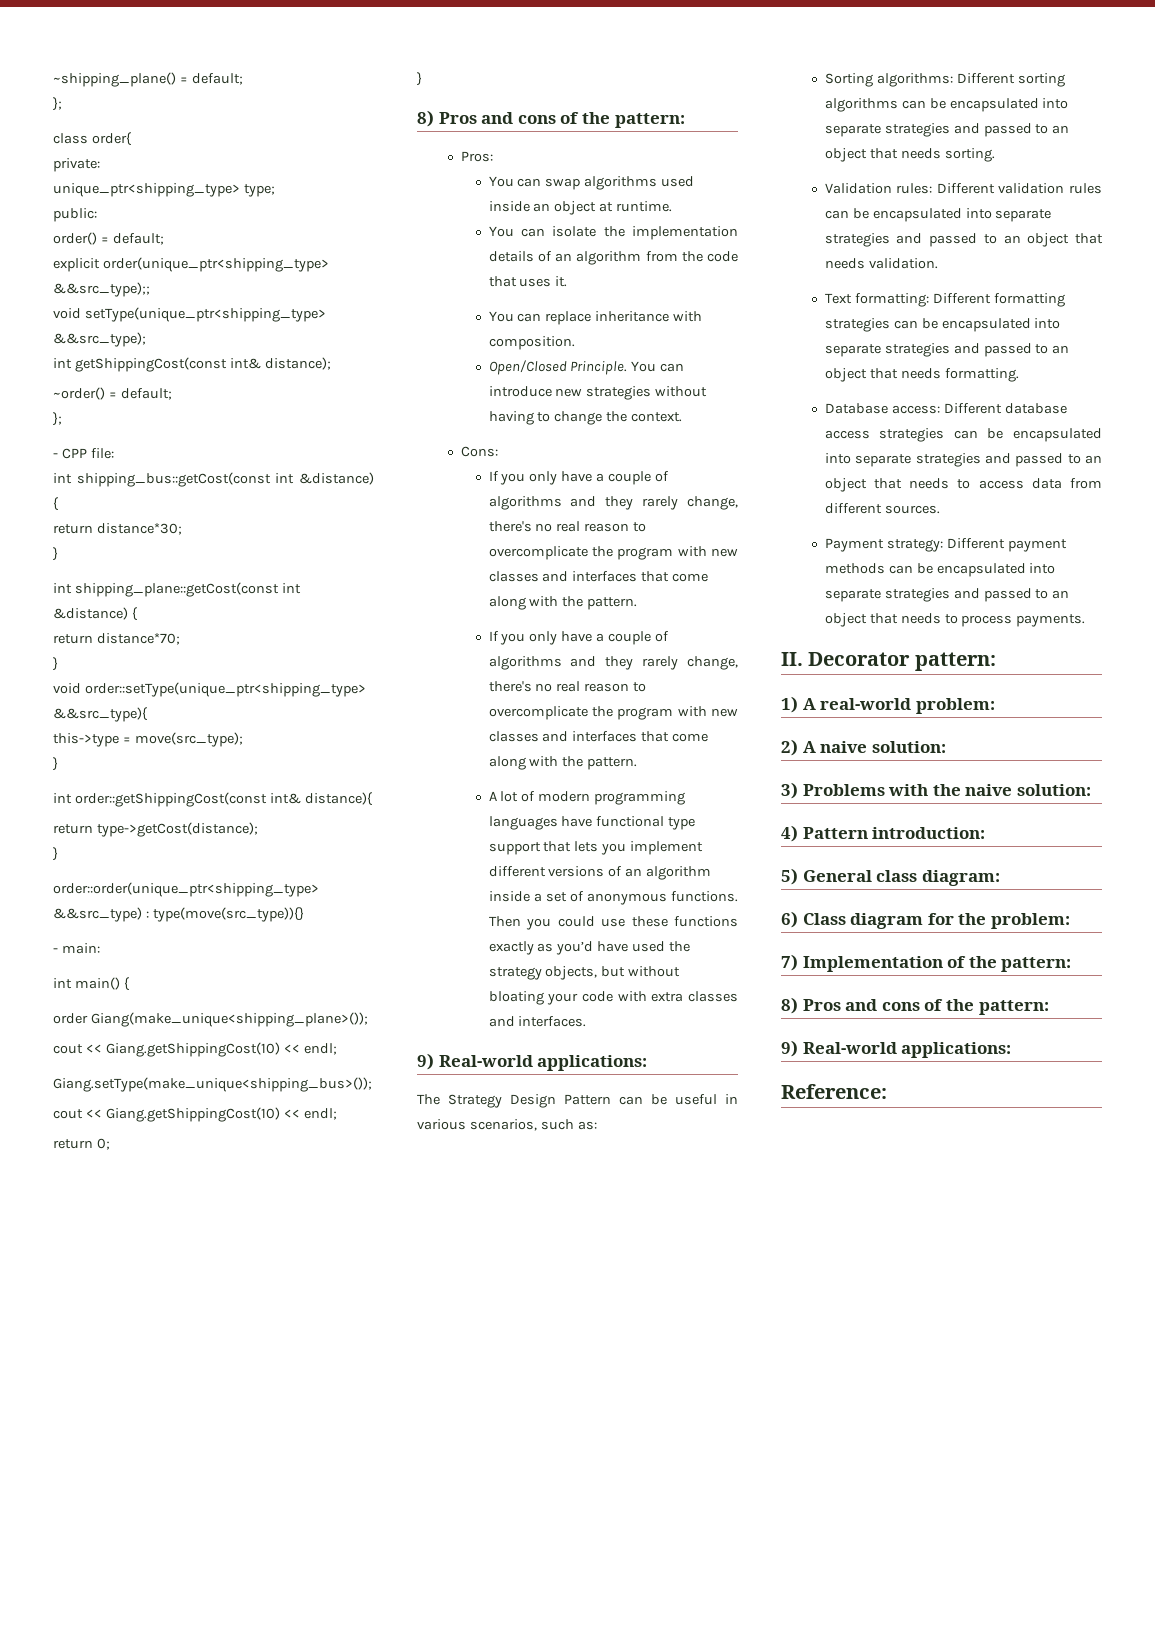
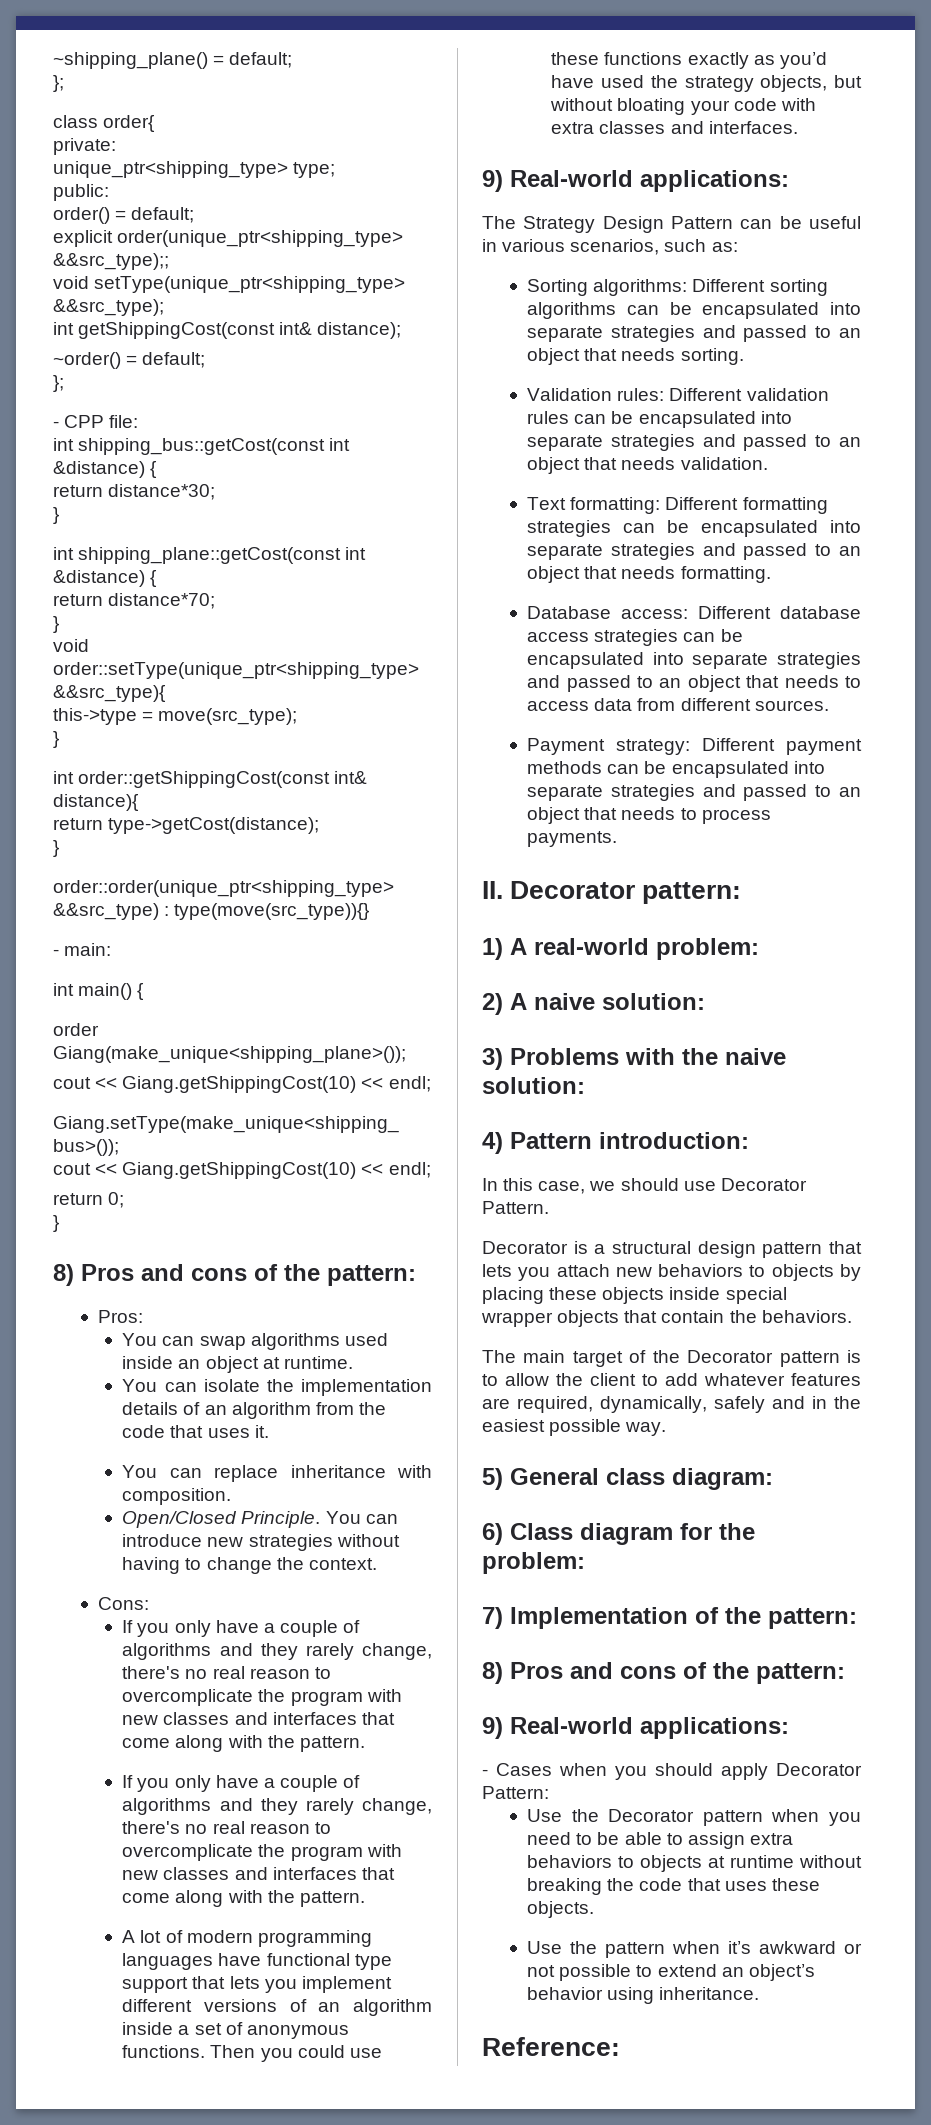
(986, 833) none -> [482,1178,807,1194] [482,1201,549,1214] [482,1241,863,1258] [482,1264,861,1281] [482,1287,787,1304] [481,1310,852,1327] [482,1350,861,1367] [482,1373,861,1386] [482,1396,861,1413] [482,1419,667,1436] // In this case, we should use Decorator Pattern. // Decorator is a structural design pattern that lets you attach new behaviors to objects by placing these objects inside special wrapper objects that contain the behaviors. // The main target of the Decorator pattern is to allow the client to add whatever features are required, dynamically, safely and in the easiest possible way.
(1012, 1050) none -> [482,1763,862,1780] [482,1786,549,1799] [527,1809,861,1826] [527,1832,793,1849] [527,1855,862,1872] [527,1878,820,1895] [527,1901,595,1918] [527,1941,862,1958] [527,1964,815,1981] [527,1987,760,2004] // - Cases when you should apply Decorator Pattern: // Use the Decorator pattern when you need to be able to assign extra behaviors to objects at runtime without breaking the code that uses these objects. // Use the pattern when it’s awkward or not possible to extend an object’s behavior using inheritance.

